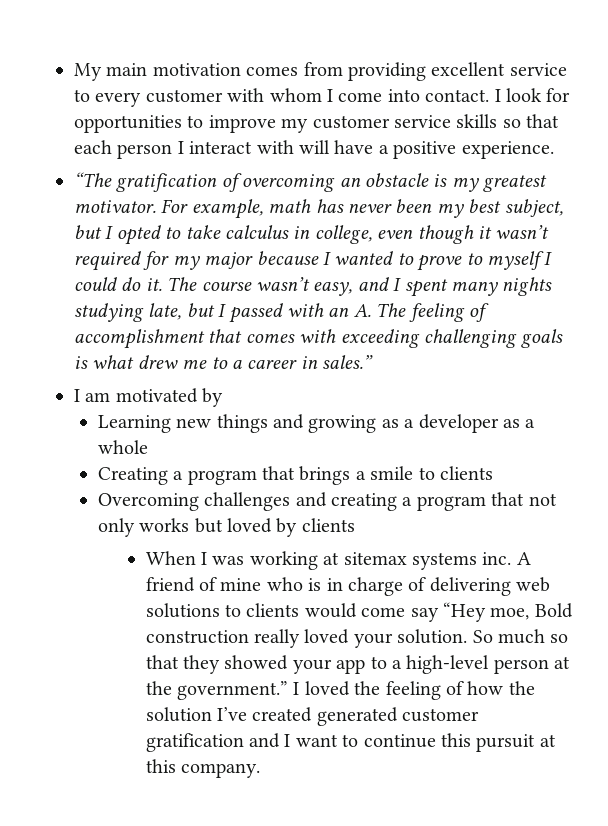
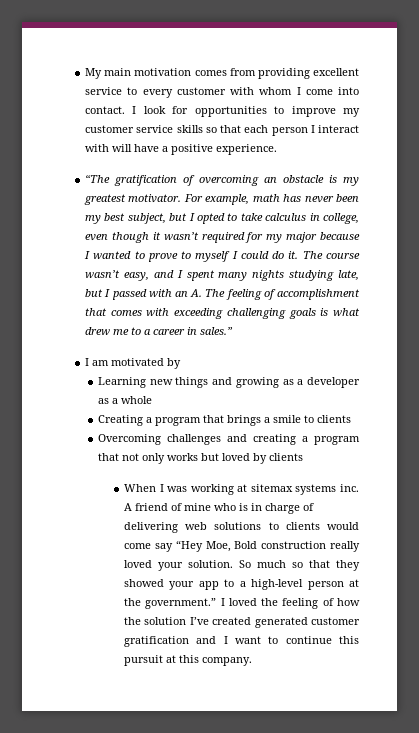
[490,607,530,620] moe, -> [205,541,231,552] Moe,

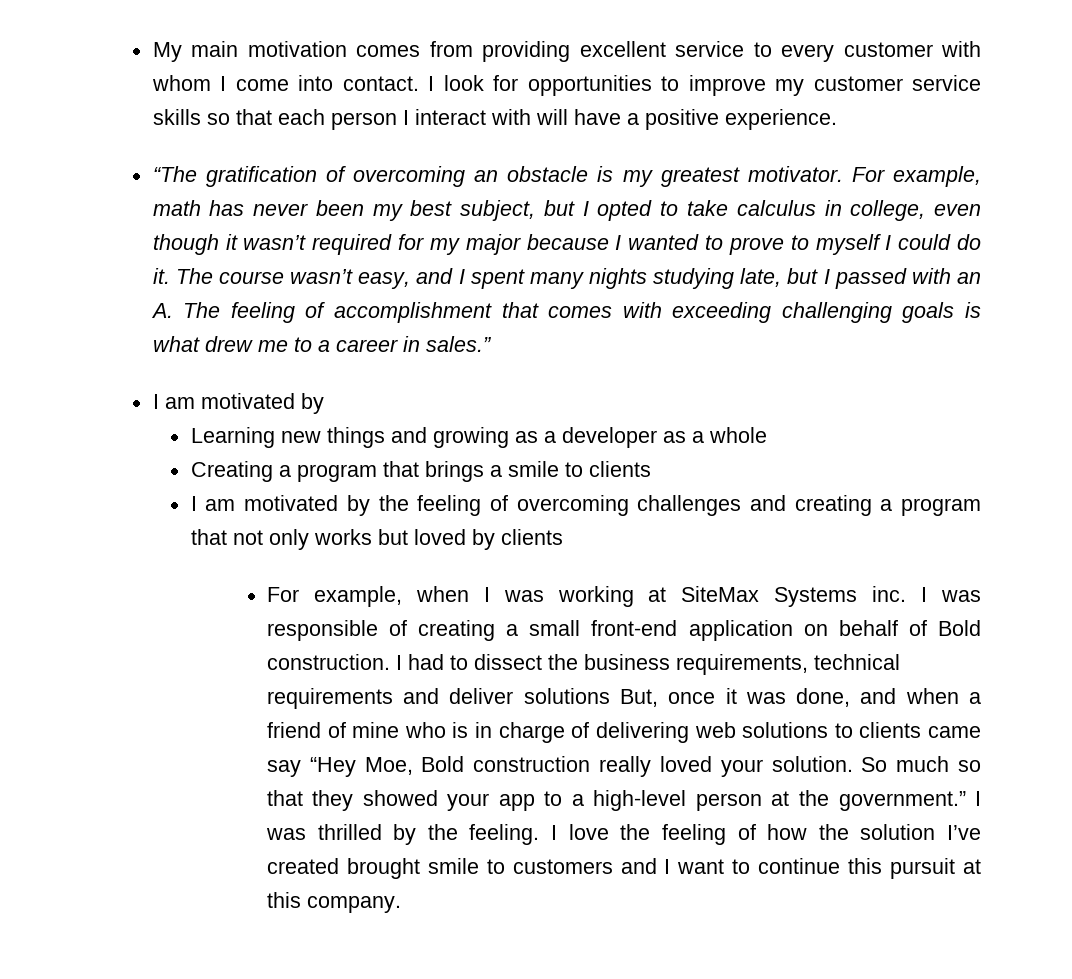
[98,434,162,445] Overcoming -> [190,495,629,516] I am motivated by the feeling of overcoming
[123,484,156,492] When -> [266,586,469,607] For example, when
[250,484,359,495] [123,503,132,511] sitemax systems inc. A -> [681,586,981,607] [266,620,981,641] [266,654,900,675] [266,688,981,709] SiteMax Systems inc. I was responsible of creating a small front-end application on behalf of Bold construction. I had to dissect the business requirements, technical requirements and deliver solutions But, once it was done, and when a
[327,522,360,530] [123,543,151,549] would come -> [927,726,981,738] came
[228,598,257,606] loved -> [265,824,609,845] was thrilled by the feeling. I love
[254,617,360,628] [123,636,189,647] generated customer gratification -> [346,858,613,879] brought smile to customers

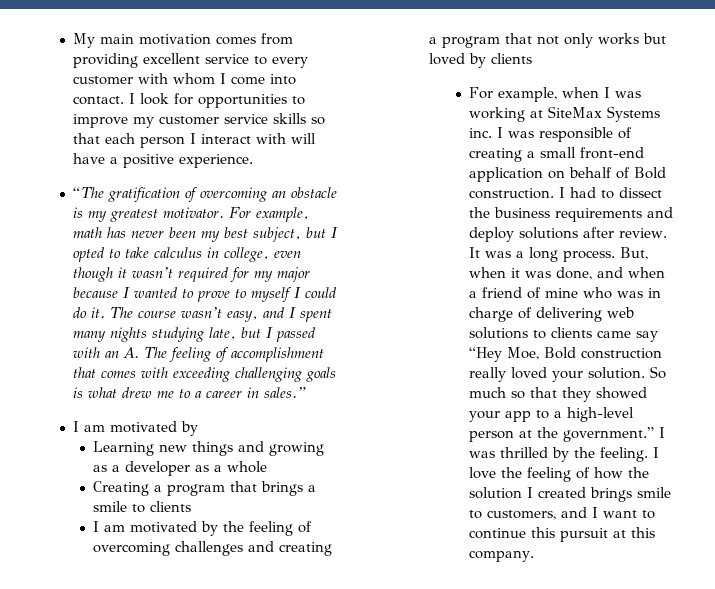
[675,654,900,675] [266,688,716,709] requirements, technical requirements and deliver solutions But, once -> [555,207,674,222] [469,227,668,242] [469,247,649,262] [469,267,507,278] requirements and deploy solutions after review. It was a long process. But, when
[452,722,469,738] is -> [617,291,644,298] was
[946,825,981,840] [266,858,613,879] I’ve created brought smile to customers -> [527,487,672,502] [469,510,557,520] I created brings smile to customers,

